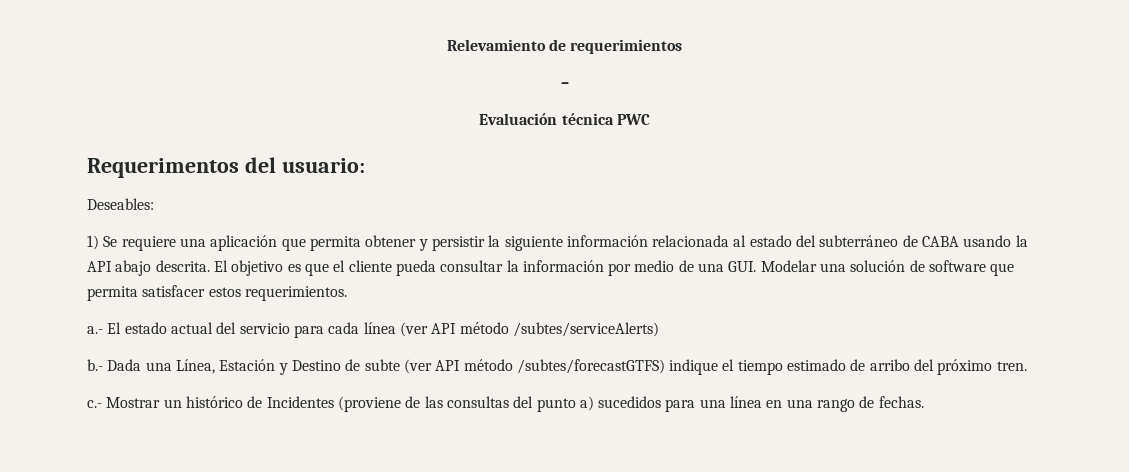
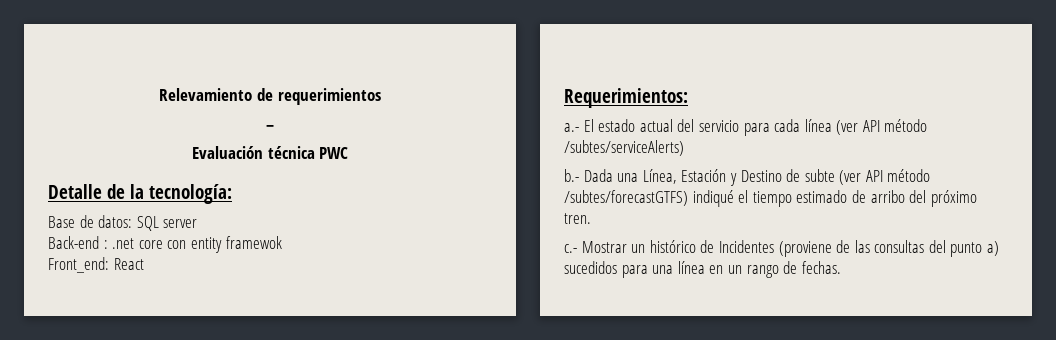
[87,157,365,178] [87,198,154,210] [87,235,1028,251] [87,260,1015,276] [87,285,347,301] Requerimentos del usuario: // Deseables: // 1) Se requiere una aplicación que permita obtener y persistir la siguiente información relacionada al estado del subterráneo de CABA usando la API abajo descrita. El objetivo es que el cliente pueda consultar la información por medio de una GUI. Modelar una solución de software que permita satisfacer estos requerimientos. -> [48,184,232,204] [48,215,198,231] [48,236,282,253] [48,257,144,273] [564,88,688,108] Detalle de la tecnología: // Base de datos: SQL server // Back-end : .net core con entity framewok // Front_end: React // Requerimientos:
[669,359,719,375] indique -> [692,190,734,207] indiqué
[786,399,813,408] una -> [727,265,742,274] un

